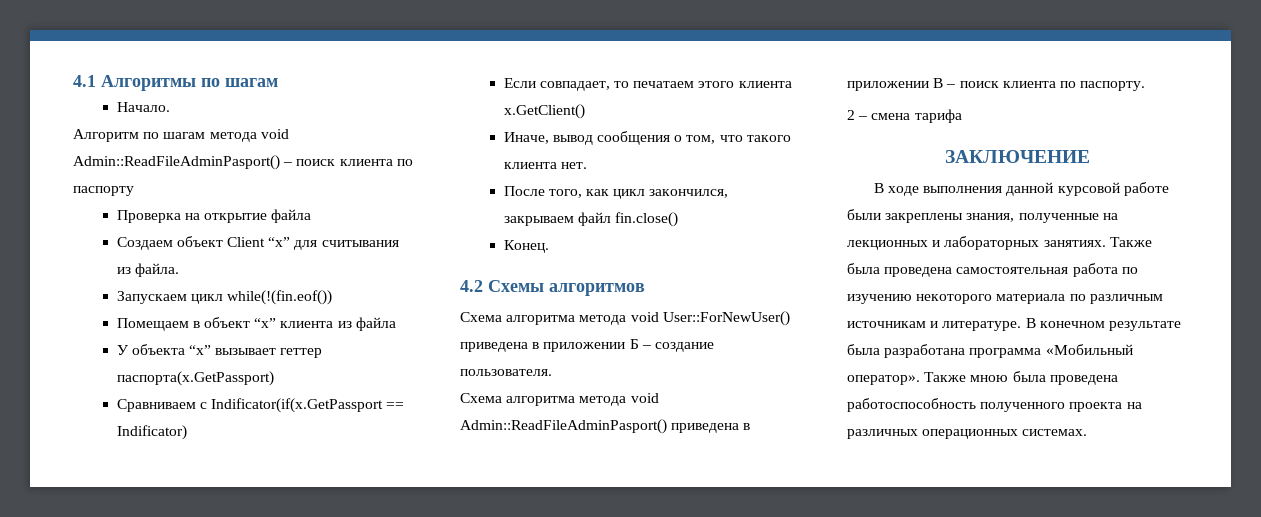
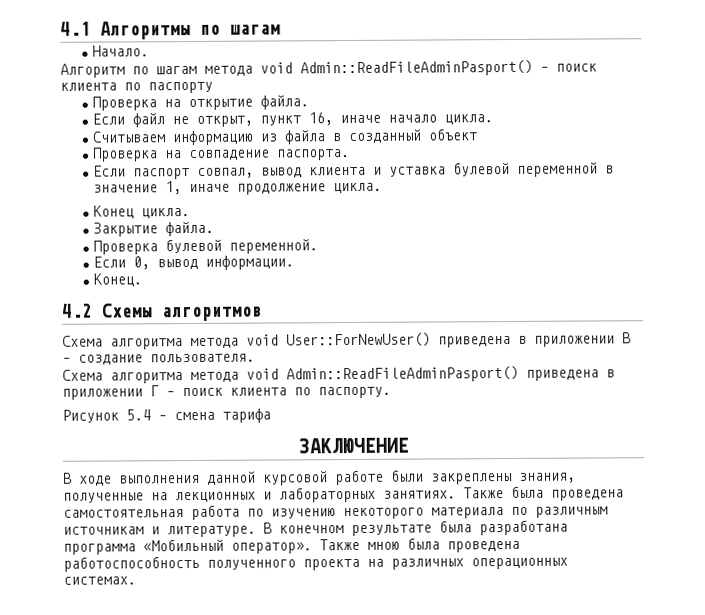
[271,209,312,223] [116,236,399,250] [116,263,179,277] [116,290,332,305] [116,317,396,331] [116,344,323,358] [116,371,274,386] [116,398,405,413] [116,425,187,440] [503,78,792,91] [503,104,585,119] [503,131,791,145] [503,162,587,169] [503,186,729,199] [503,212,678,227] файла // Создаем объект Client “x” для считывания из файла. // Запускаем цикл while(!(fin.eof()) // Помещаем в объект “x” клиента из файла // У объекта “x” вызывает геттер паспорта(x.GetPassport) // Сравниваем с Indificator(if(x.GetPassport == Indificator) // Если совпадает, то печатаем этого клиента x.GetClient() // Иначе, вывод сообщения о том, что такого клиента нет. // После того, как цикл закончился, закрываем файл fin.close() -> [260,95,310,110] [92,112,494,128] [92,128,478,146] [92,147,351,162] [93,162,615,180] [93,181,383,195] [93,205,191,219] [93,221,215,237] [93,238,319,255] [93,255,295,270] файла. // Если файл не открыт, пункт 16, иначе начало цикла. // Считываем информацию из файла в созданный объект // Проверка на совпадение паспорта. // Если паспорт совпал, вывод клиента и уставка булевой переменной в значение 1, иначе продолжение цикла. // Конец цикла. // Закрытие файла. // Проверка булевой переменной. // Если 0, вывод информации.
[629,339,639,349] Б -> [622,332,631,344] В
[933,78,944,88] В -> [150,385,159,397] Г
[847,110,855,120] 2 -> [62,409,151,423] Рисунок 5.4

